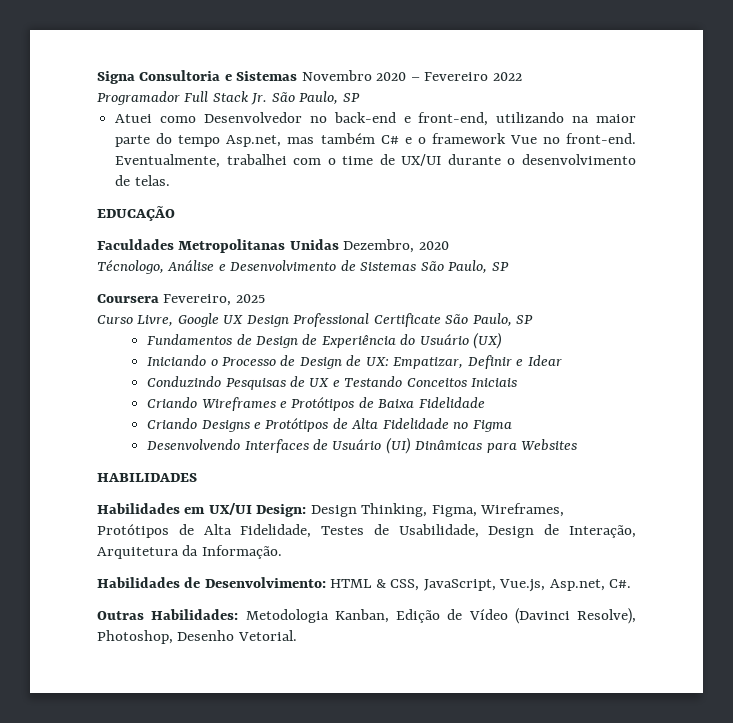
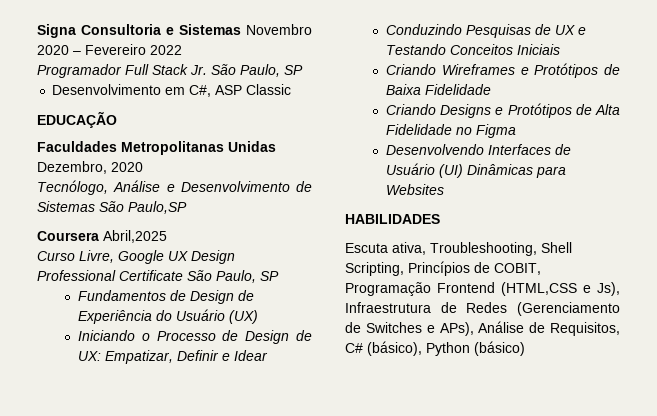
[115,112,636,126] [115,133,636,147] [115,154,636,168] [115,175,170,186] Atuei como Desenvolvedor no back-end e front-end, utilizando na maior parte do tempo Asp.net, mas também C# e o framework Vue no front-end. Eventualmente, trabalhei com o time de UX/UI durante o desenvolvimento de telas. -> [52,84,292,97] Desenvolvimento em C#, ASP Classic
[97,260,164,274] Técnologo, -> [37,180,108,195] Tecnólogo,
[448,260,509,274] Paulo, SP -> [128,201,187,214] Paulo,SP
[163,294,265,306] Fevereiro, 2025 -> [103,230,167,243] Abril,2025
[97,503,565,517] [97,524,636,538] [97,545,282,559] [97,577,632,592] [97,608,636,624] [97,630,297,644] Habilidades em UX/UI Design: Design Thinking, Figma, Wireframes, Protótipos de Alta Fidelidade, Testes de Usabilidade, Design de Interação, Arquitetura da Informação. // Habilidades de Desenvolvimento: HTML & CSS, JavaScript, Vue.js, Asp.net, C#. // Outras Habilidades: Metodologia Kanban, Edição de Vídeo (Davinci Resolve), Photoshop, Desenho Vetorial. -> [345,242,572,256] [345,261,541,276] [345,282,620,296] [345,302,620,316] [345,321,620,336] [345,341,525,356] Escuta ativa, Troubleshooting, Shell Scripting, Princípios de COBIT, Programação Frontend (HTML,CSS e Js), Infraestrutura de Redes (Gerenciamento de Switches e APs), Análise de Requisitos, C# (básico), Python (básico)

